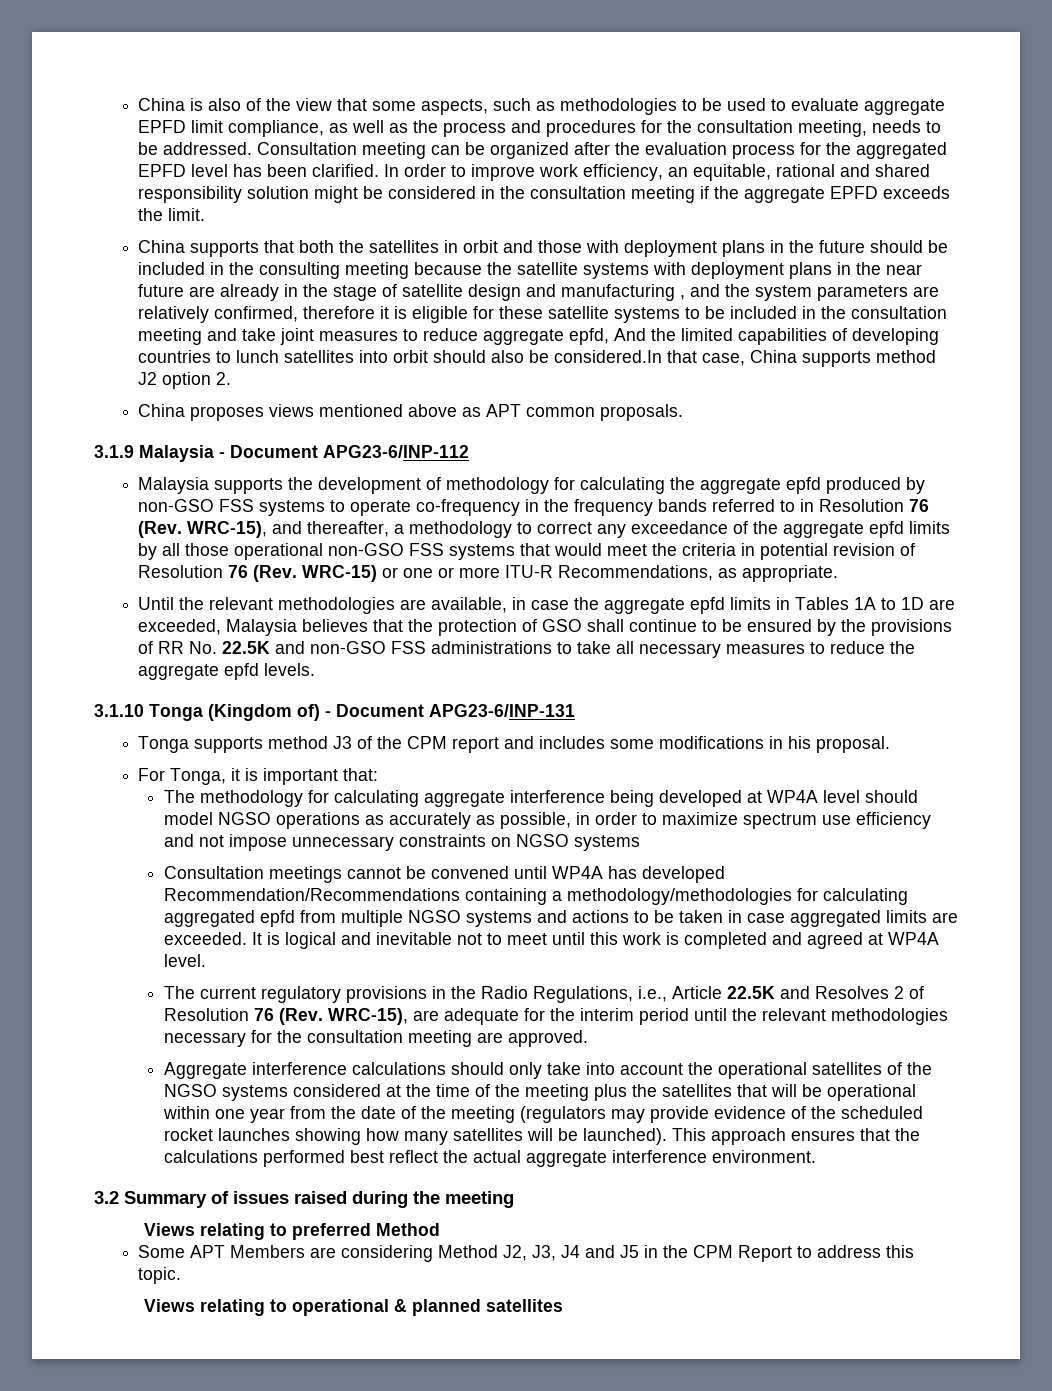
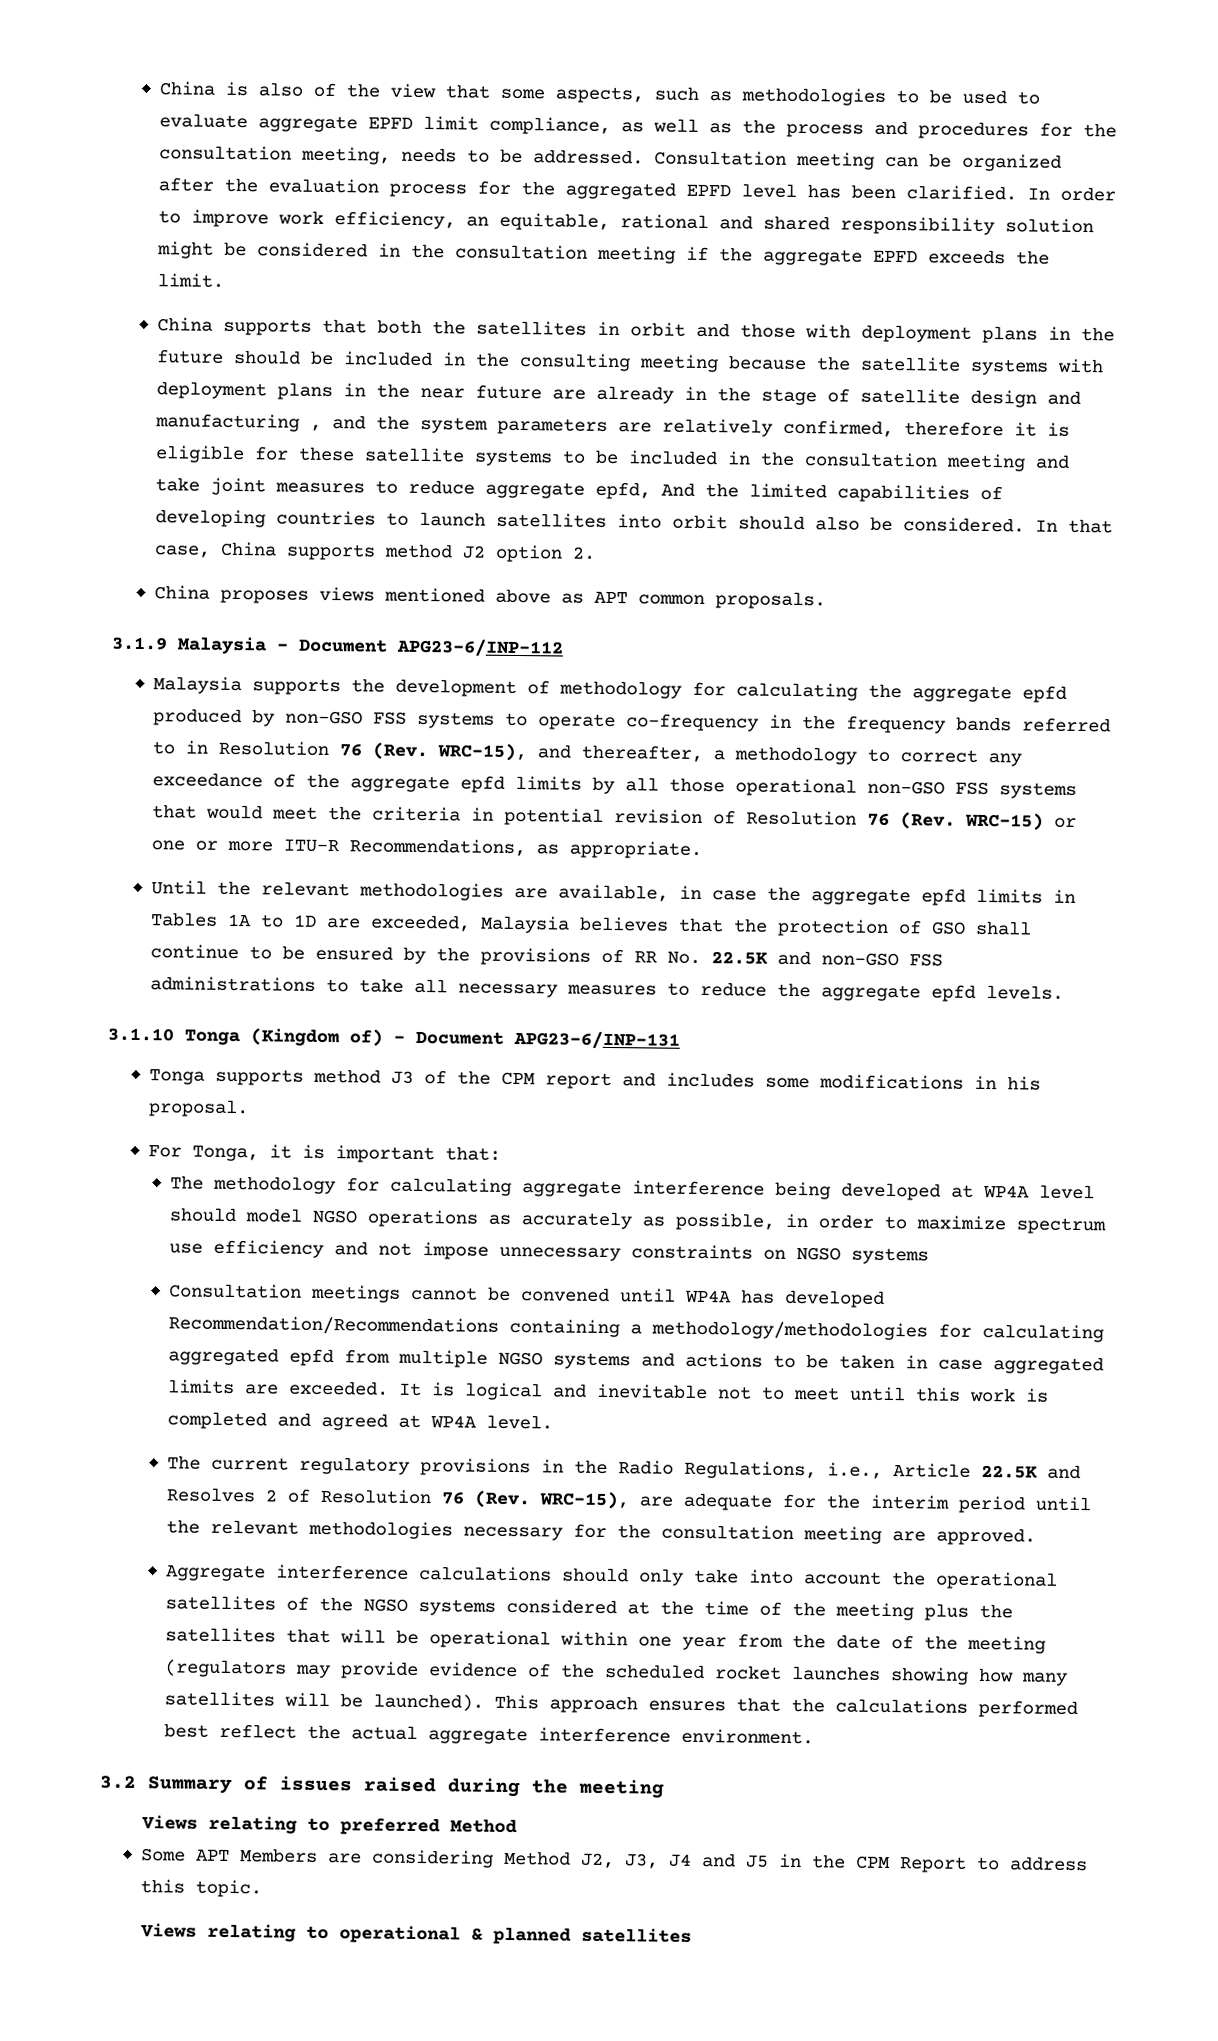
[236,350,280,363] lunch -> [419,511,487,527] launch
[554,350,663,363] considered.In -> [903,517,1059,533] considered. In

